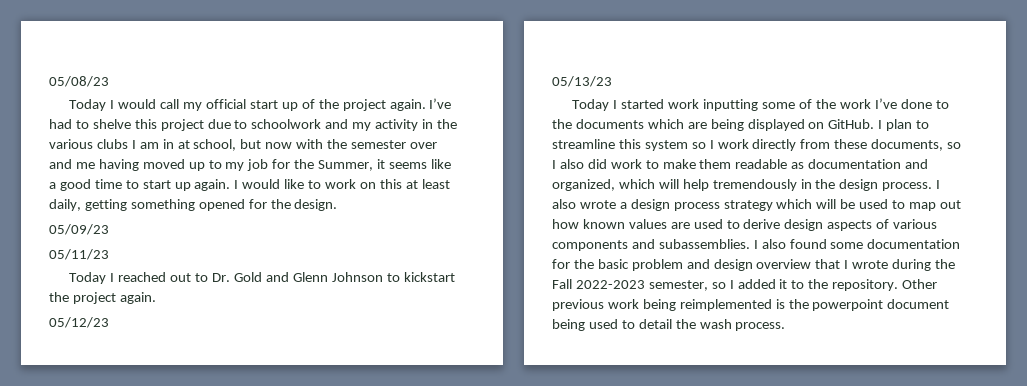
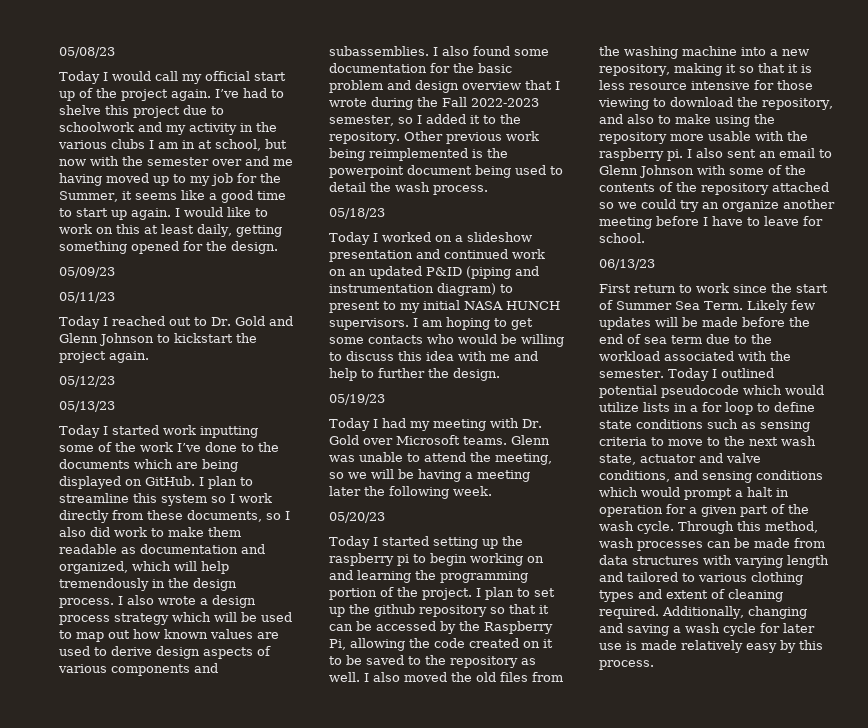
(786, 326) none -> [329,208,385,219] [329,232,532,245] [329,249,545,262] [329,266,539,279] [329,283,513,296] [329,300,560,313] [329,317,533,330] [329,334,564,347] [329,351,538,361] [329,368,500,381] [329,394,385,405] [329,418,542,431] [329,435,550,445] [329,452,552,465] [329,469,530,482] [329,486,492,499] [329,512,385,523] [329,536,523,549] [329,553,544,566] [329,570,528,583] [329,587,555,600] [329,604,549,617] [329,621,553,634] [329,638,553,651] [329,655,536,668] [329,672,563,682] [599,46,809,59] [599,63,812,76] [599,80,813,90] [598,97,833,110] [599,114,775,127] [599,131,808,144] [599,148,832,161] [599,165,806,178] [599,182,829,195] [599,199,835,212] [599,216,823,229] [599,233,645,243] [599,259,655,270] [599,283,828,293] [599,300,815,313] [599,317,810,330] [599,334,772,344] [599,351,791,361] [599,368,774,381] [599,385,824,398] [599,402,815,415] [599,419,810,432] [599,436,816,446] [599,453,761,465] [599,470,823,483] [599,487,789,500] [599,504,809,517] [599,521,818,534] [599,538,825,551] [599,555,829,568] [599,572,803,585] [599,589,783,602] [599,606,807,619] [599,623,815,636] [599,640,823,653] [599,660,654,670] // 05/18/23 // Today I worked on a slideshow presentation and continued work on an updated P&ID (piping and instrumentation diagram) to present to my initial NASA HUNCH supervisors. I am hoping to get some contacts who would be willing to discuss this idea with me and help to further the design. // 05/19/23 // Today I had my meeting with Dr. Gold over Microsoft teams. Glenn was unable to attend the meeting, so we will be having a meeting later the following week. // 05/20/23 // Today I started setting up the raspberry pi to begin working on and learning the programming portion of the project. I plan to set up the github repository so that it can be accessed by the Raspberry Pi, allowing the code created on it to be saved to the repository as well. I also moved the old files from the washing machine into a new repository, making it so that it is less resource intensive for those viewing to download the repository, and also to make using the repository more usable with the raspberry pi. I also sent an email to Glenn Johnson with some of the contents of the repository attached so we could try an organize another meeting before I have to leave for school. // 06/13/23 // First return to work since the start of Summer Sea Term. Likely few updates will be made before the end of sea term due to the workload associated with the semester. Today I outlined potential pseudocode which would utilize lists in a for loop to define state conditions such as sensing criteria to move to the next wash state, actuator and valve conditions, and sensing conditions which would prompt a halt in operation for a given part of the wash cycle. Through this method, wash processes can be made from data structures with varying length and tailored to various clothing types and extent of cleaning required. Additionally, changing and saving a wash cycle for later use is made relatively easy by this process.

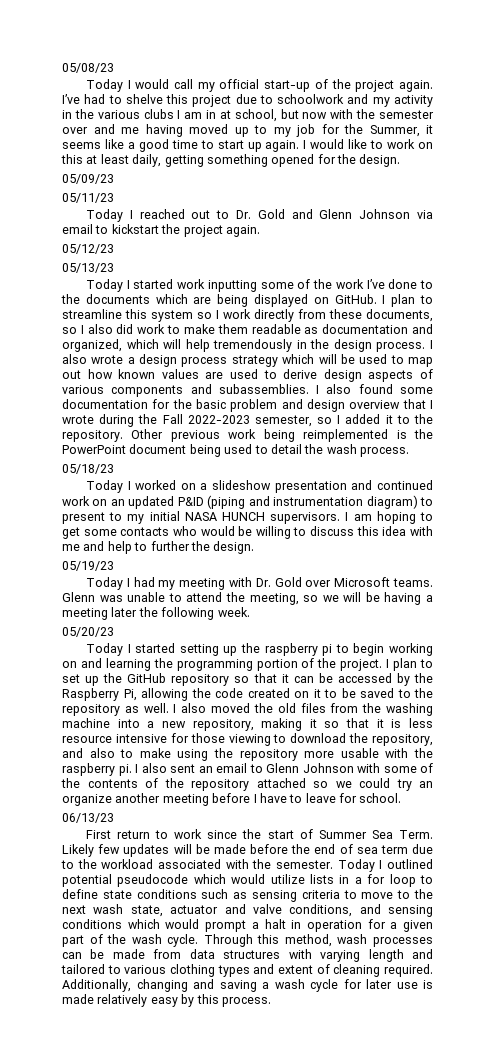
[254,72,286,81] [59,91,75,101] start up -> [264,80,311,92] start-up
(154, 339) none -> [417,210,434,219] [62,224,93,234] via email
[329,166,404,178] powerpoint -> [62,445,126,454] PowerPoint
[374,604,415,617] github -> [127,673,167,683] GitHub

